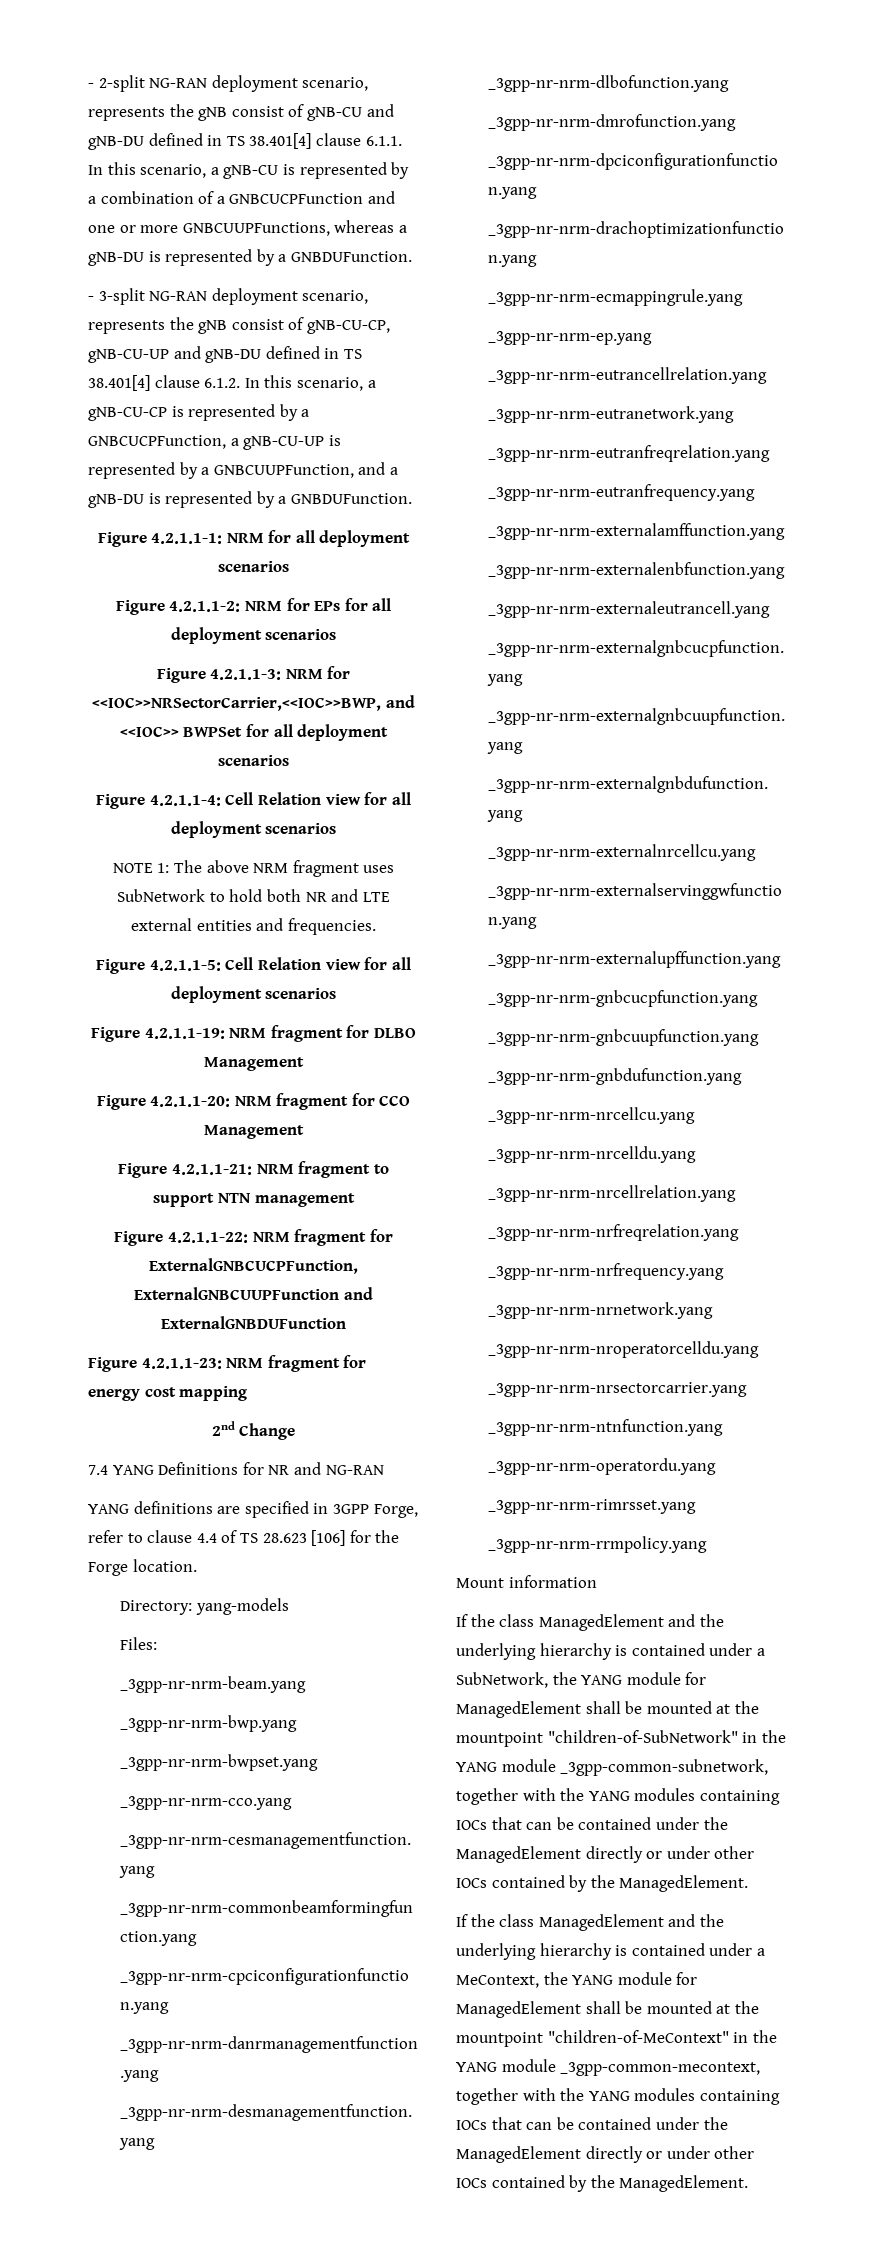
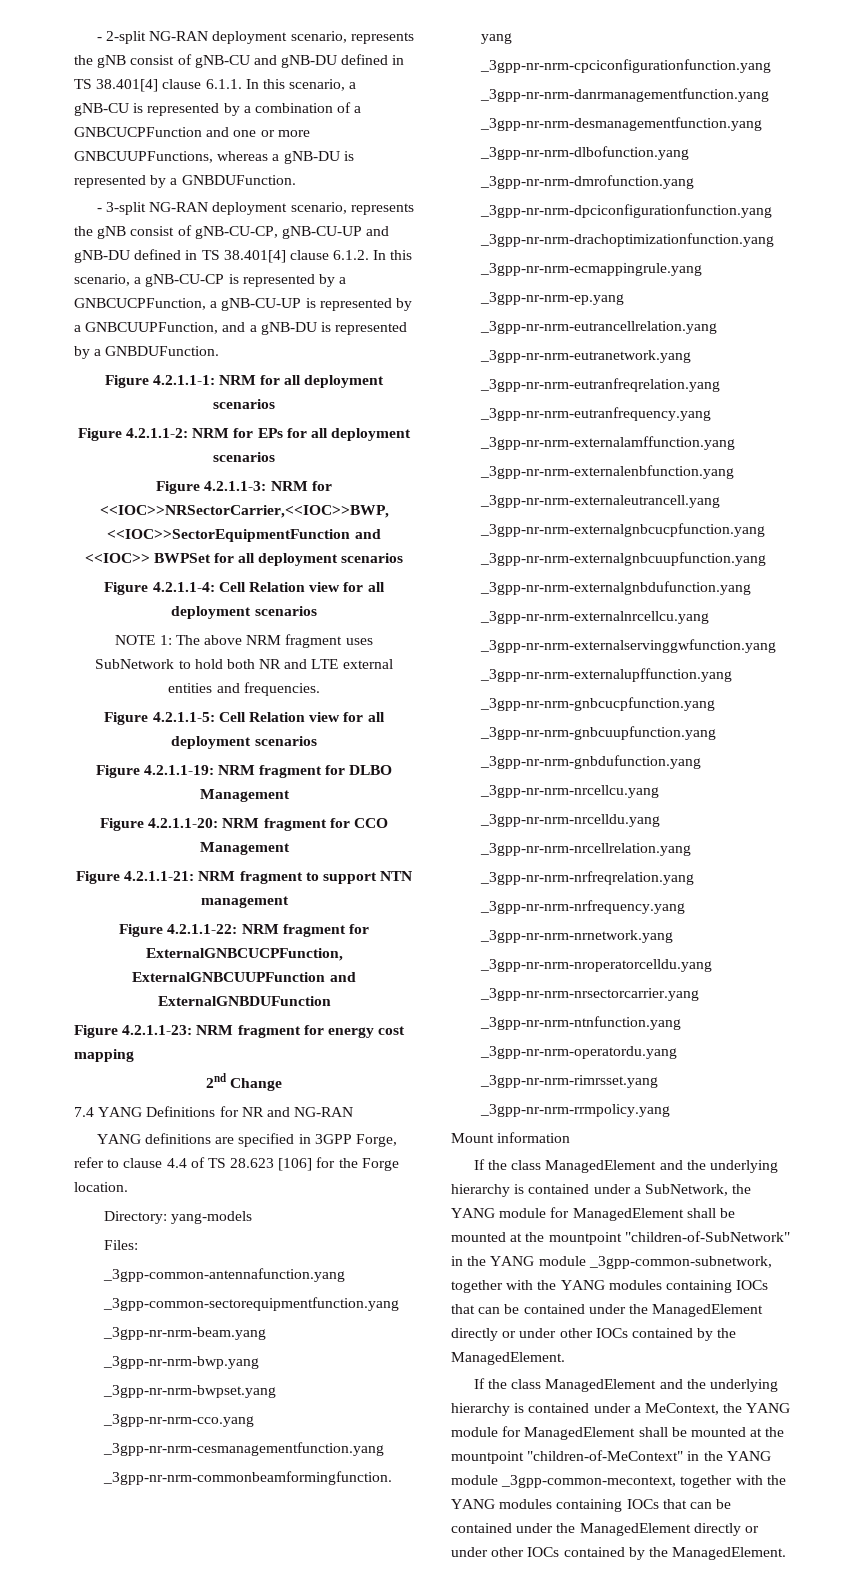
(382, 704) none -> [107,529,351,542] <<IOC>>SectorEquipmentFunction
(158, 1643) none -> [102,1268,345,1282] [102,1297,399,1311] // _3gpp-common-antennafunction.yang // _3gpp-common-sectorequipmentfunction.yang

